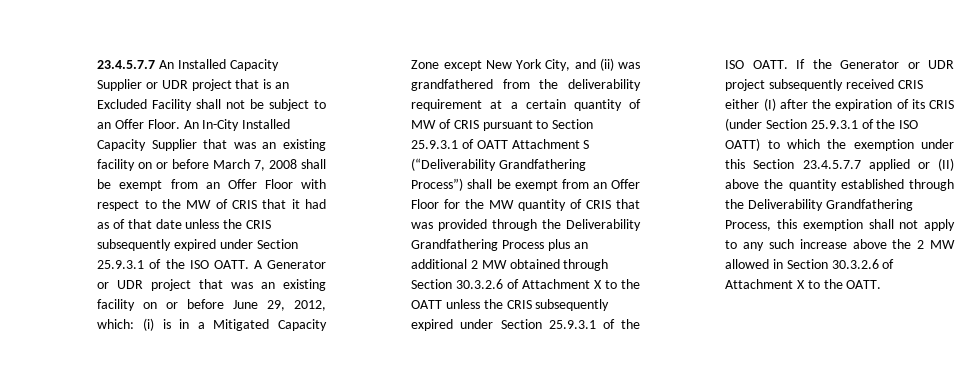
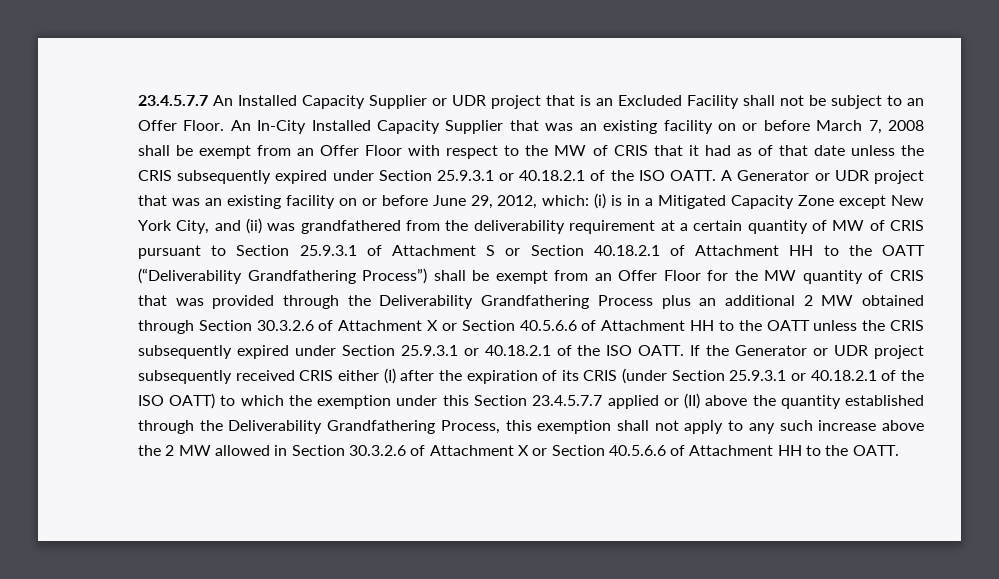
(145, 264) none -> [499,170,586,181] or 40.18.2.1
[476,140,508,149] OATT -> (382, 250) none
(590, 144) none -> [505,245,926,256] or Section 40.18.2.1 of Attachment HH to the OATT
(603, 284) none -> [441,320,715,331] or Section 40.5.6.6 of Attachment HH
(596, 324) none -> [463,345,551,356] or 40.18.2.1
(858, 124) none -> [791,370,877,381] or 40.18.2.1
(806, 284) none -> [532,445,802,456] or Section 40.5.6.6 of Attachment HH

